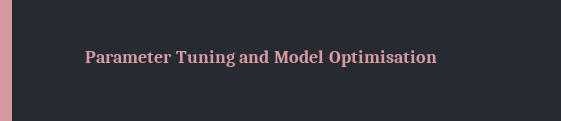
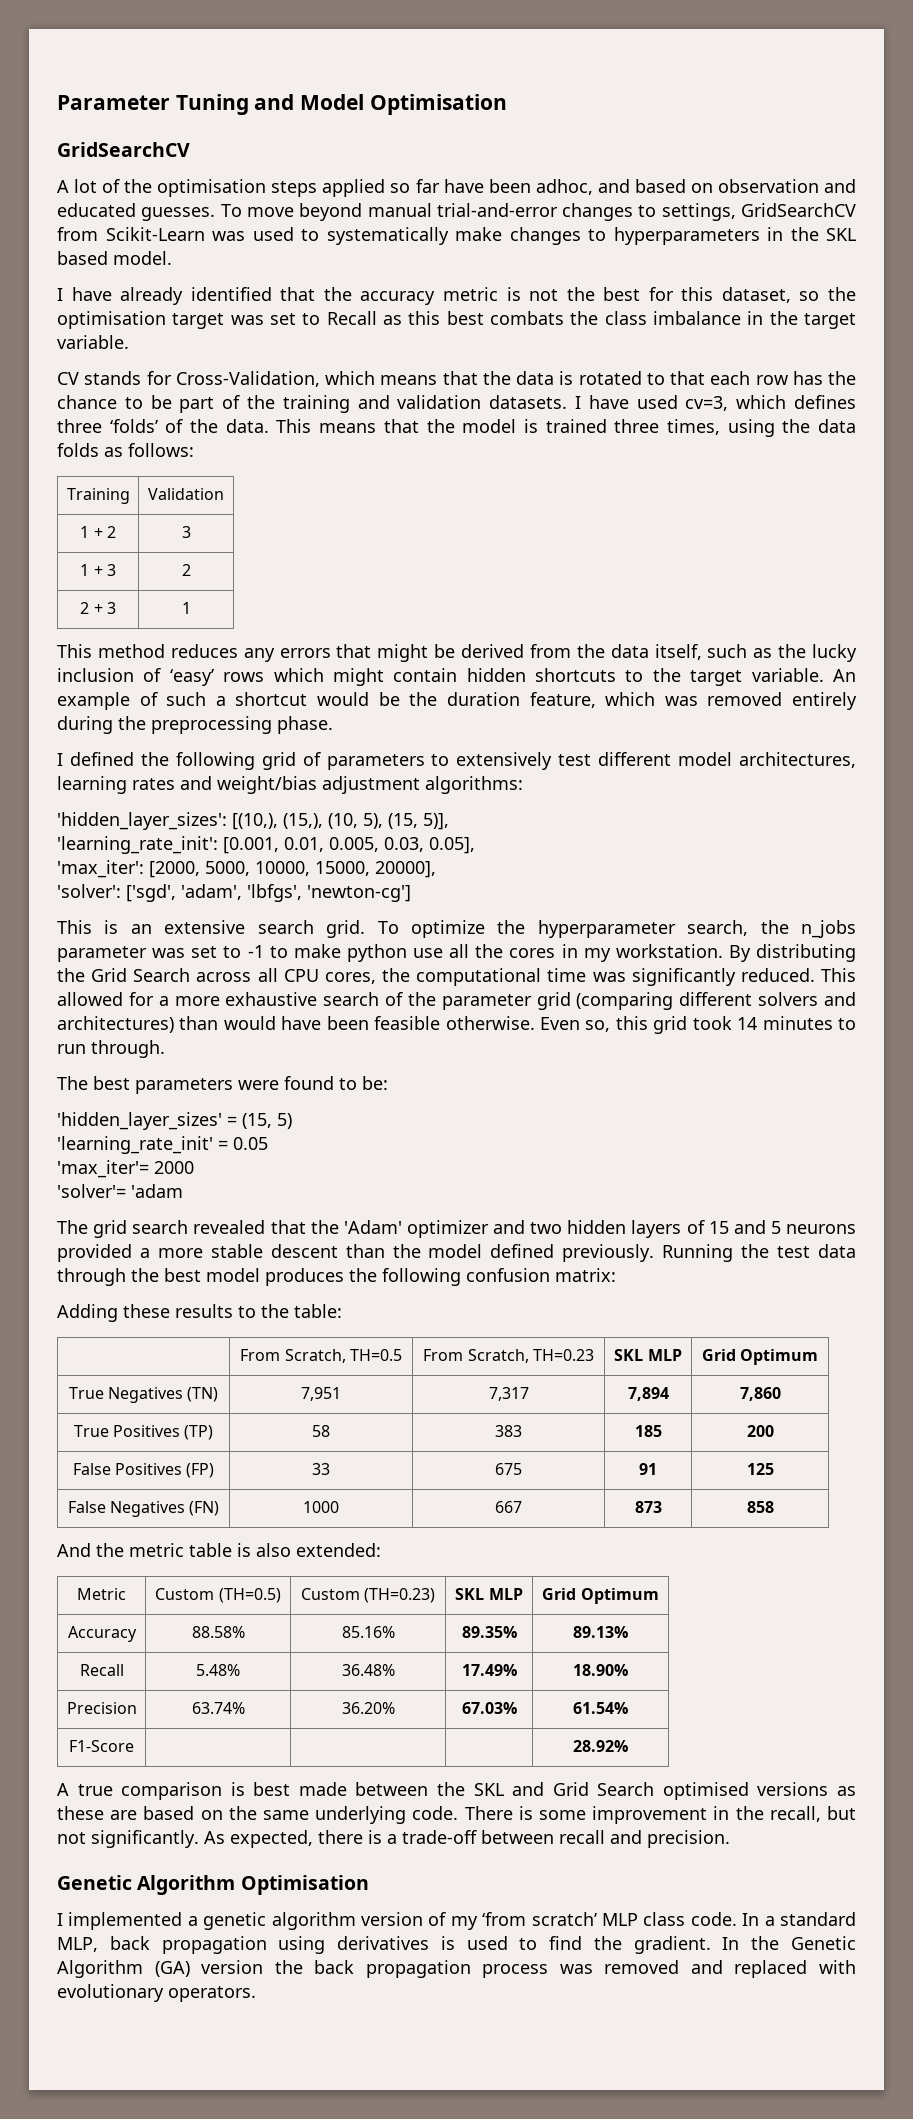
(437, 58) none -> [57,142,190,157] [57,179,856,197] [57,203,856,221] [57,227,856,245] [57,251,172,265] [57,287,856,305] [57,311,857,329] [57,335,129,349] [57,371,856,387] [57,395,856,413] [57,419,856,437] [57,443,194,457] [66,488,130,504] [148,488,224,500] [80,526,116,538] [181,526,191,538] [80,564,116,576] [181,564,191,576] [80,602,116,614] [181,602,191,614] [57,644,857,662] [57,668,856,686] [57,692,858,710] [57,716,333,734] [57,752,856,770] [57,776,523,794] [57,812,449,830] [57,836,475,854] [57,860,436,878] [57,884,411,902] [57,920,856,938] [57,944,856,962] [57,968,857,986] [57,992,856,1010] [57,1016,857,1034] [57,1040,165,1058] [57,1076,388,1094] [57,1112,292,1130] [57,1136,268,1154] [57,1160,194,1178] [57,1184,183,1198] [57,1220,856,1238] [57,1244,856,1262] [57,1268,616,1286] [57,1304,342,1322] [240,1349,402,1363] [423,1349,594,1363] [614,1349,682,1361] [701,1349,819,1365] [68,1387,219,1403] [301,1387,341,1401] [488,1387,529,1401] [627,1387,669,1401] [739,1387,781,1401] [73,1425,214,1440] [312,1425,330,1437] [495,1425,522,1437] [634,1425,662,1437] [746,1425,774,1437] [72,1463,215,1478] [312,1463,330,1475] [495,1463,522,1475] [639,1463,657,1475] [746,1463,774,1475] [67,1501,220,1517] [303,1501,339,1513] [495,1501,522,1513] [634,1501,662,1513] [746,1501,774,1513] [57,1543,381,1557] [77,1588,126,1600] [155,1588,281,1603] [300,1588,436,1603] [455,1588,523,1600] [542,1588,659,1604] [67,1626,137,1642] [191,1626,245,1638] [341,1626,395,1638] [461,1626,517,1638] [573,1626,628,1638] [79,1664,124,1676] [196,1664,240,1676] [341,1664,395,1676] [461,1664,517,1676] [573,1664,628,1676] [66,1702,137,1714] [191,1702,245,1714] [341,1702,395,1714] [461,1702,517,1714] [573,1702,628,1714] [69,1740,134,1752] [573,1740,628,1752] [57,1782,856,1800] [57,1806,857,1824] [57,1830,730,1848] [57,1875,369,1895] [57,1912,856,1930] [57,1936,856,1954] [57,1960,856,1978] [57,1984,256,2002] // GridSearchCV // A lot of the optimisation steps applied so far have been adhoc, and based on observation and educated guesses. To move beyond manual trial-and-error changes to settings, GridSearchCV from Scikit-Learn was used to systematically make changes to hyperparameters in the SKL based model. // I have already identified that the accuracy metric is not the best for this dataset, so the optimisation target was set to Recall as this best combats the class imbalance in the target variable. // CV stands for Cross-Validation, which means that the data is rotated to that each row has the chance to be part of the training and validation datasets. I have used cv=3, which defines three ‘folds’ of the data. This means that the model is trained three times, using the data folds as follows: // Training | Validation // 1 + 2 | 3 // 1 + 3 | 2 // 2 + 3 | 1 // This method reduces any errors that might be derived from the data itself, such as the lucky inclusion of ‘easy’ rows which might contain hidden shortcuts to the target variable. An example of such a shortcut would be the duration feature, which was removed entirely during the preprocessing phase. // I defined the following grid of parameters to extensively test different model architectures, learning rates and weight/bias adjustment algorithms: // 'hidden_layer_sizes': [(10,), (15,), (10, 5), (15, 5)], // 'learning_rate_init': [0.001, 0.01, 0.005, 0.03, 0.05], // 'max_iter': [2000, 5000, 10000, 15000, 20000], // 'solver': ['sgd', 'adam', 'lbfgs', 'newton-cg'] // This is an extensive search grid. To optimize the hyperparameter search, the n_jobs parameter was set to -1 to make python use all the cores in my workstation. By distributing the Grid Search across all CPU cores, the computational time was significantly reduced. This allowed for a more exhaustive search of the parameter grid (comparing different solvers and architectures) than would have been feasible otherwise. Even so, this grid took 14 minutes to run through. // The best parameters were found to be: // 'hidden_layer_sizes' = (15, 5) // 'learning_rate_init' = 0.05 // 'max_iter'= 2000 // 'solver'= 'adam // The grid search revealed that the 'Adam' optimizer and two hidden layers of 15 and 5 neurons provided a more stable descent than the model defined previously. Running the test data through the best model produces the following confusion matrix: // Adding these results to the table: // | From Scratch, TH=0.5 | From Scratch, TH=0.23 | SKL MLP | Grid Optimum // True Negatives (TN) | 7,951 | 7,317 | 7,894 | 7,860 // True Positives (TP) | 58 | 383 | 185 | 200 // False Positives (FP) | 33 | 675 | 91 | 125 // False Negatives (FN) | 1000 | 667 | 873 | 858 // And the metric table is also extended: // Metric | Custom (TH=0.5) | Custom (TH=0.23) | SKL MLP | Grid Optimum // Accuracy | 88.58% | 85.16% | 89.35% | 89.13% // Recall | 5.48% | 36.48% | 17.49% | 18.90% // Precision | 63.74% | 36.20% | 67.03% | 61.54% // F1-Score | | | | 28.92% // A true comparison is best made between the SKL and Grid Search optimised versions as these are based on the same underlying code. There is some improvement in the recall, but not significantly. As expected, there is a trade-off between recall and precision. // Genetic Algorithm Optimisation // I implemented a genetic algorithm version of my ‘from scratch’ MLP class code. In a standard MLP, back propagation using derivatives is used to find the gradient. In the Genetic Algorithm (GA) version the back propagation process was removed and replaced with evolutionary operators.

